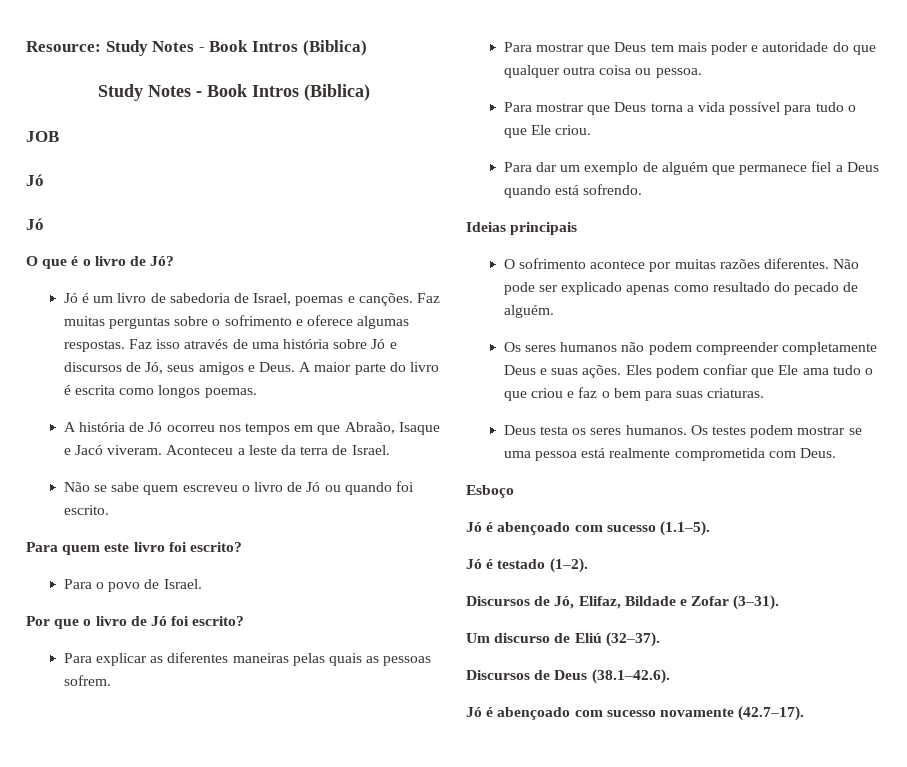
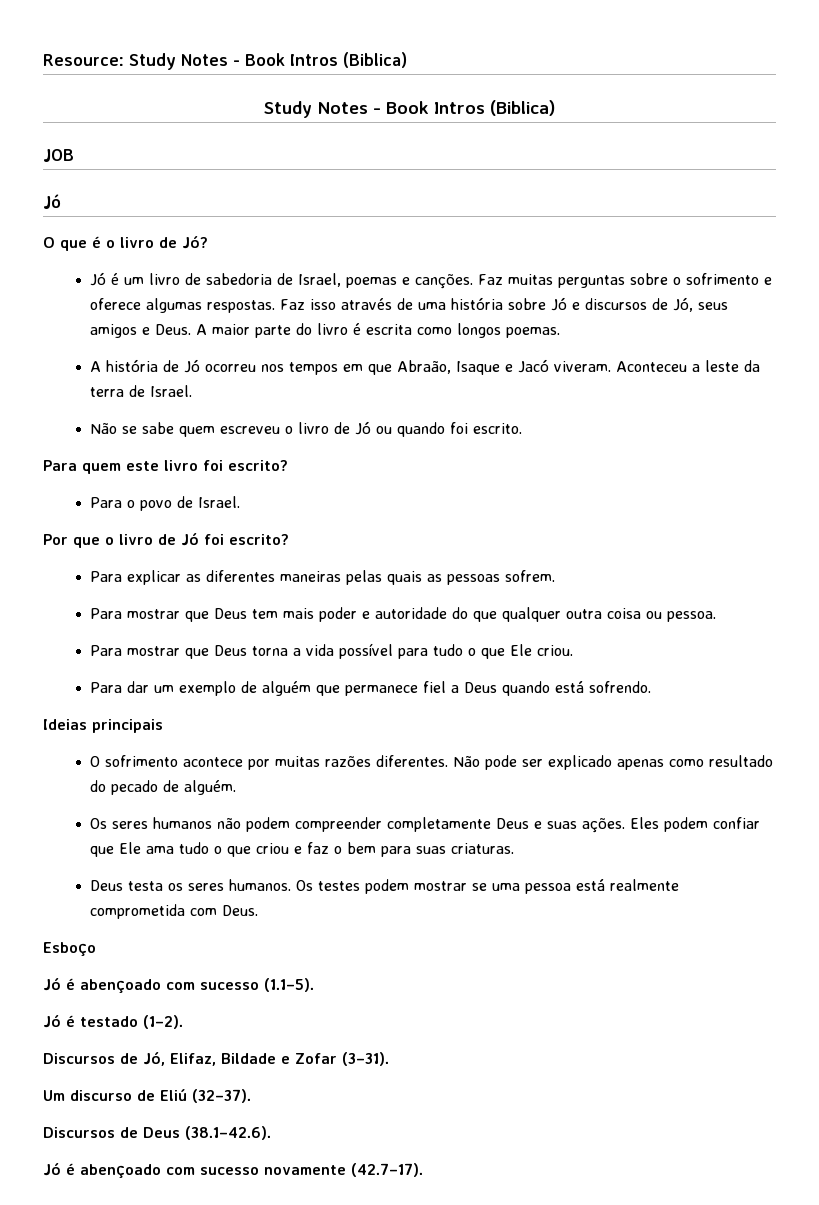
[26,218,44,230] // Jó -> (61, 201) none

